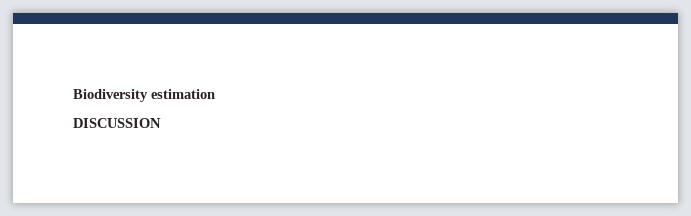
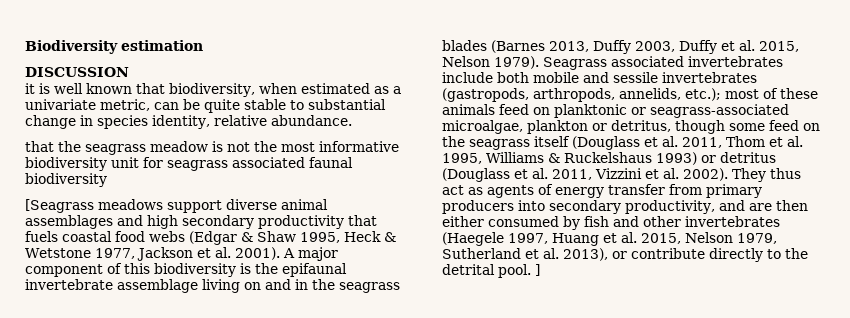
(161, 123) none -> [25,83,401,97] [25,99,386,113] [25,115,352,129] [25,141,399,155] [25,157,353,171] [25,173,107,187] [25,199,328,213] [25,215,377,229] [25,231,396,245] [25,247,338,261] [25,263,347,277] [25,279,400,293] [442,40,799,54] [442,56,783,70] [442,72,757,83] [442,88,818,102] [442,104,789,118] [442,120,820,134] [442,136,803,150] [442,152,776,165] [442,168,801,182] [442,184,762,198] [442,200,808,214] [442,216,780,230] [442,232,777,246] [442,248,808,262] [442,264,540,278] // it is well known that biodiversity, when estimated as a univariate metric, can be quite stable to substantial change in species identity, relative abundance. // that the seagrass meadow is not the most informative biodiversity unit for seagrass associated faunal biodiversity // [Seagrass meadows support diverse animal assemblages and high secondary productivity that fuels coastal food webs (Edgar & Shaw 1995, Heck & Wetstone 1977, Jackson et al. 2001). A major component of this biodiversity is the epifaunal invertebrate assemblage living on and in the seagrass blades (Barnes 2013, Duffy 2003, Duffy et al. 2015, Nelson 1979). Seagrass associated invertebrates include both mobile and sessile invertebrates (gastropods, arthropods, annelids, etc.); most of these animals feed on planktonic or seagrass-associated microalgae, plankton or detritus, though some feed on the seagrass itself (Douglass et al. 2011, Thom et al. 1995, Williams & Ruckelshaus 1993) or detritus (Douglass et al. 2011, Vizzini et al. 2002). They thus act as agents of energy transfer from primary producers into secondary productivity, and are then either consumed by fish and other invertebrates (Haegele 1997, Huang et al. 2015, Nelson 1979, Sutherland et al. 2013), or contribute directly to the detrital pool. ]

